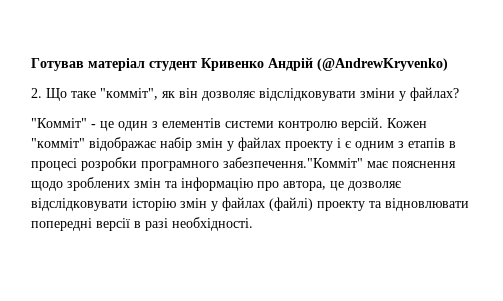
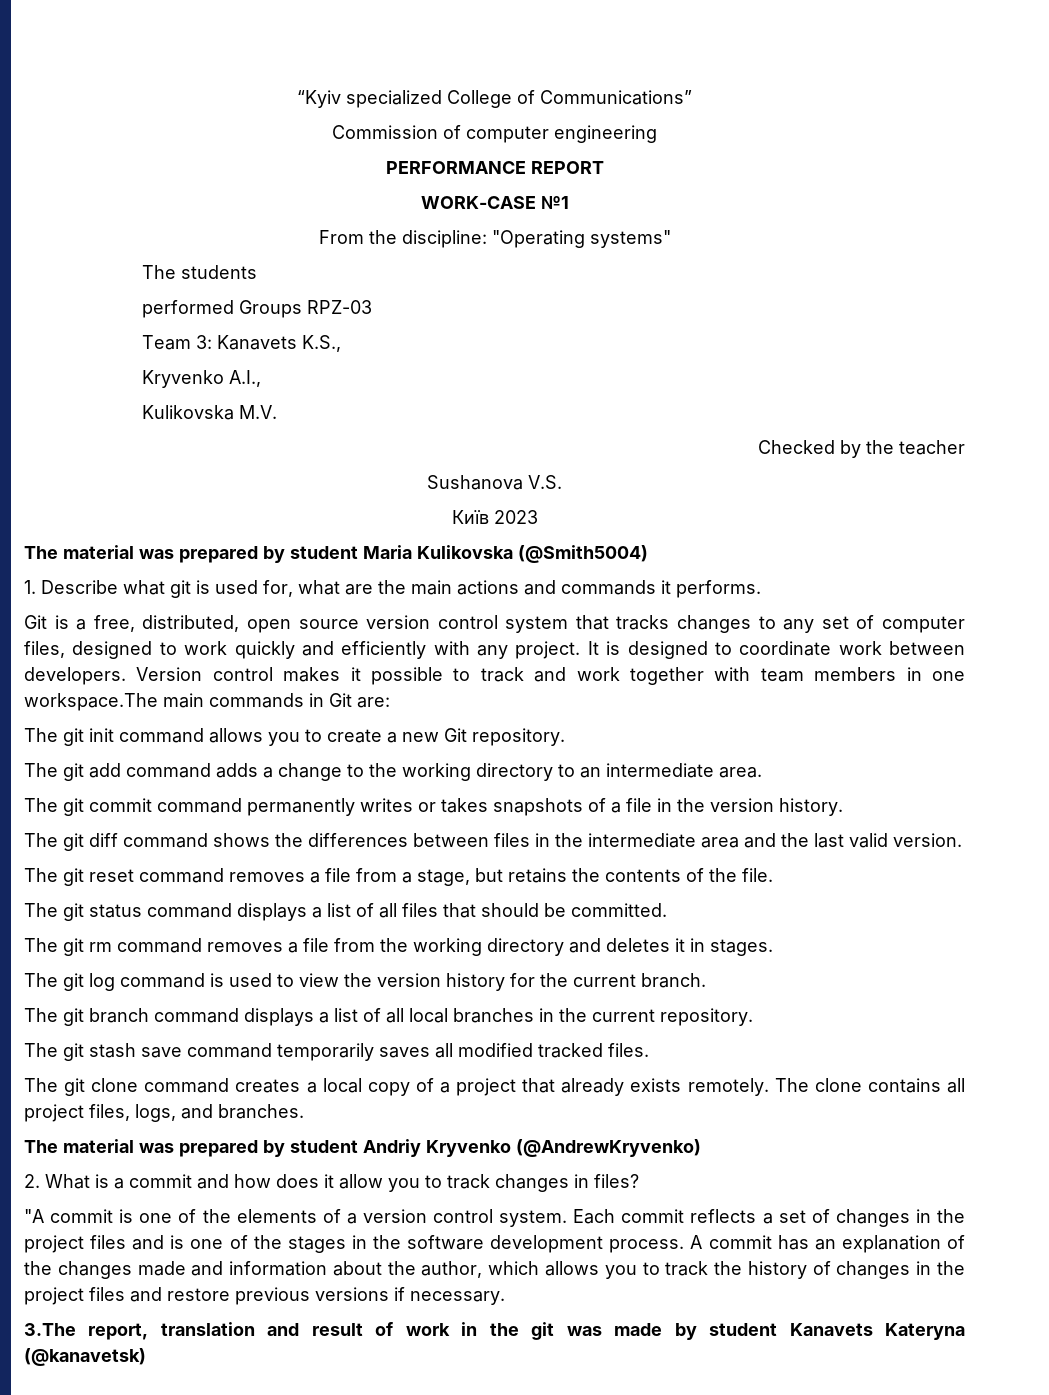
[31,57,448,71] [31,87,459,101] [31,117,427,131] [31,137,456,151] [31,157,456,171] [31,177,401,191] [31,197,469,211] [31,217,253,231] Готував матеріал студент Кривенко Андрій (@AndrewKryvenko) // 2. Що таке "комміт", як він дозволяє відслідковувати зміни у файлах? // "Комміт" - це один з елементів системи контролю версій. Кожен "комміт" відображає набір змін у файлах проекту і є одним з етапів в процесі розробки програмного забезпечення."Комміт" має пояснення щодо зроблених змін та інформацію про автора, це дозволяє відслідковувати історію змін у файлах (файлі) проекту та відновлювати попередні версії в разі необхідності. -> [297,90,692,108] [332,125,657,143] [385,161,604,174] [420,196,569,209] [318,230,671,248] [142,265,258,279] [142,300,373,318] [142,335,342,352] [142,370,262,388] [142,405,278,420] [758,440,965,458] [427,475,562,490] [451,510,538,524] [24,545,648,563] [24,580,761,598] [24,615,966,633] [24,641,965,659] [24,667,965,685] [24,693,390,711] [24,728,565,746] [24,763,762,781] [24,798,843,816] [24,833,962,851] [24,868,773,886] [24,903,667,921] [24,938,773,956] [24,973,706,991] [24,1008,753,1026] [24,1043,649,1061] [24,1078,965,1096] [24,1104,304,1122] [24,1139,701,1157] [24,1174,639,1192] [24,1209,966,1227] [24,1235,965,1253] [24,1261,966,1279] [24,1287,505,1305] [24,1322,965,1340] [24,1348,146,1366] “Kyiv specialized College of Communications” // Commission of computer engineering // PERFORMANCE REPORT // WORK-CASE №1 // From the discipline: "Operating systems" // The students // performed Groups RPZ-03 // Team 3: Kanavets K.S., // Kryvenko A.I., // Kulikovska M.V. // Checked by the teacher // Sushanova V.S. // Київ 2023 // The material was prepared by student Maria Kulikovska (@Smith5004) // 1. Describe what git is used for, what are the main actions and commands it performs. // Git is a free, distributed, open source version control system that tracks changes to any set of computer files, designed to work quickly and efficiently with any project. It is designed to coordinate work between developers. Version control makes it possible to track and work together with team members in one workspace.The main commands in Git are: // The git init command allows you to create a new Git repository. // The git add command adds a change to the working directory to an intermediate area. // The git commit command permanently writes or takes snapshots of a file in the version history. // The git diff command shows the differences between files in the intermediate area and the last valid version. // The git reset command removes a file from a stage, but retains the contents of the file. // The git status command displays a list of all files that should be committed. // The git rm command removes a file from the working directory and deletes it in stages. // The git log command is used to view the version history for the current branch. // The git branch command displays a list of all local branches in the current repository. // The git stash save command temporarily saves all modified tracked files. // The git clone command creates a local copy of a project that already exists remotely. The clone contains all project files, logs, and branches. // The material was prepared by student Andriy Kryvenko (@AndrewKryvenko) // 2. What is a commit and how does it allow you to track changes in files? // "A commit is one of the elements of a version control system. Each commit reflects a set of changes in the project files and is one of the stages in the software development process. A commit has an explanation of the changes made and information about the author, which allows you to track the history of changes in the project files and restore previous versions if necessary. // 3.The report, translation and result of work in the git was made by student Kanavets Kateryna (@kanavetsk)

